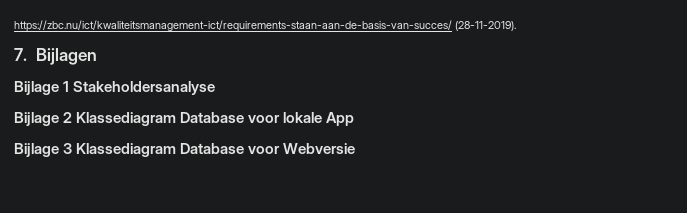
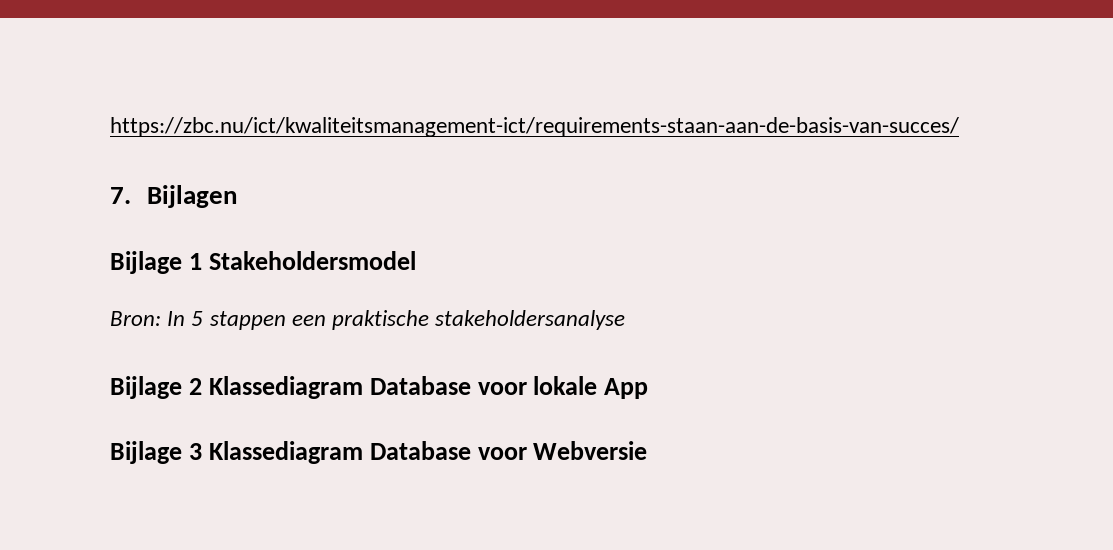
[455,21,516,31] (28-11-2019). -> (959, 127) none
[73,81,216,95] Stakeholdersanalyse -> [208,251,416,270] [110,310,626,330] Stakeholdersmodel // Bron: In 5 stappen een praktische stakeholdersanalyse

